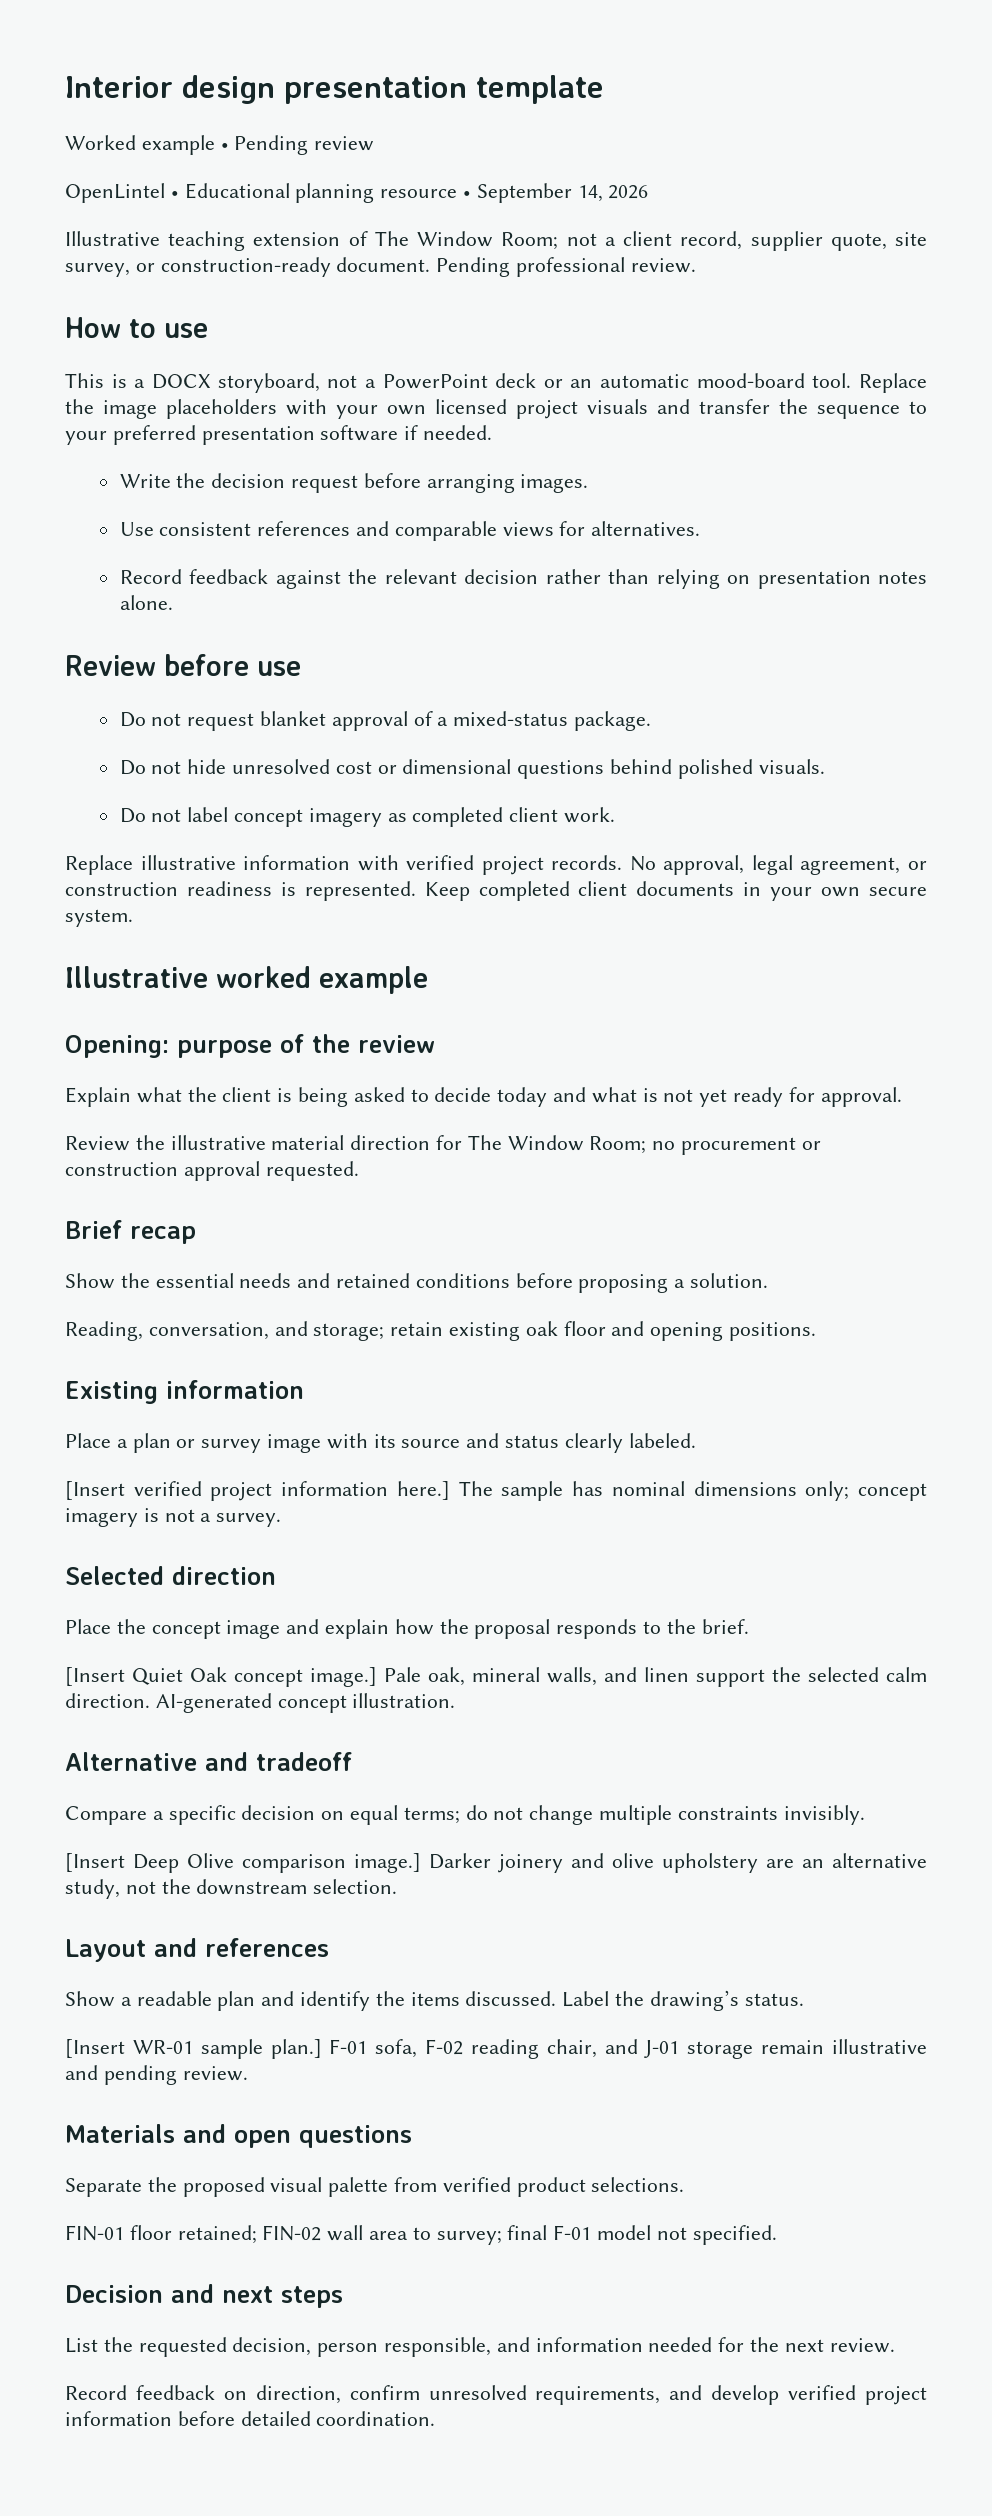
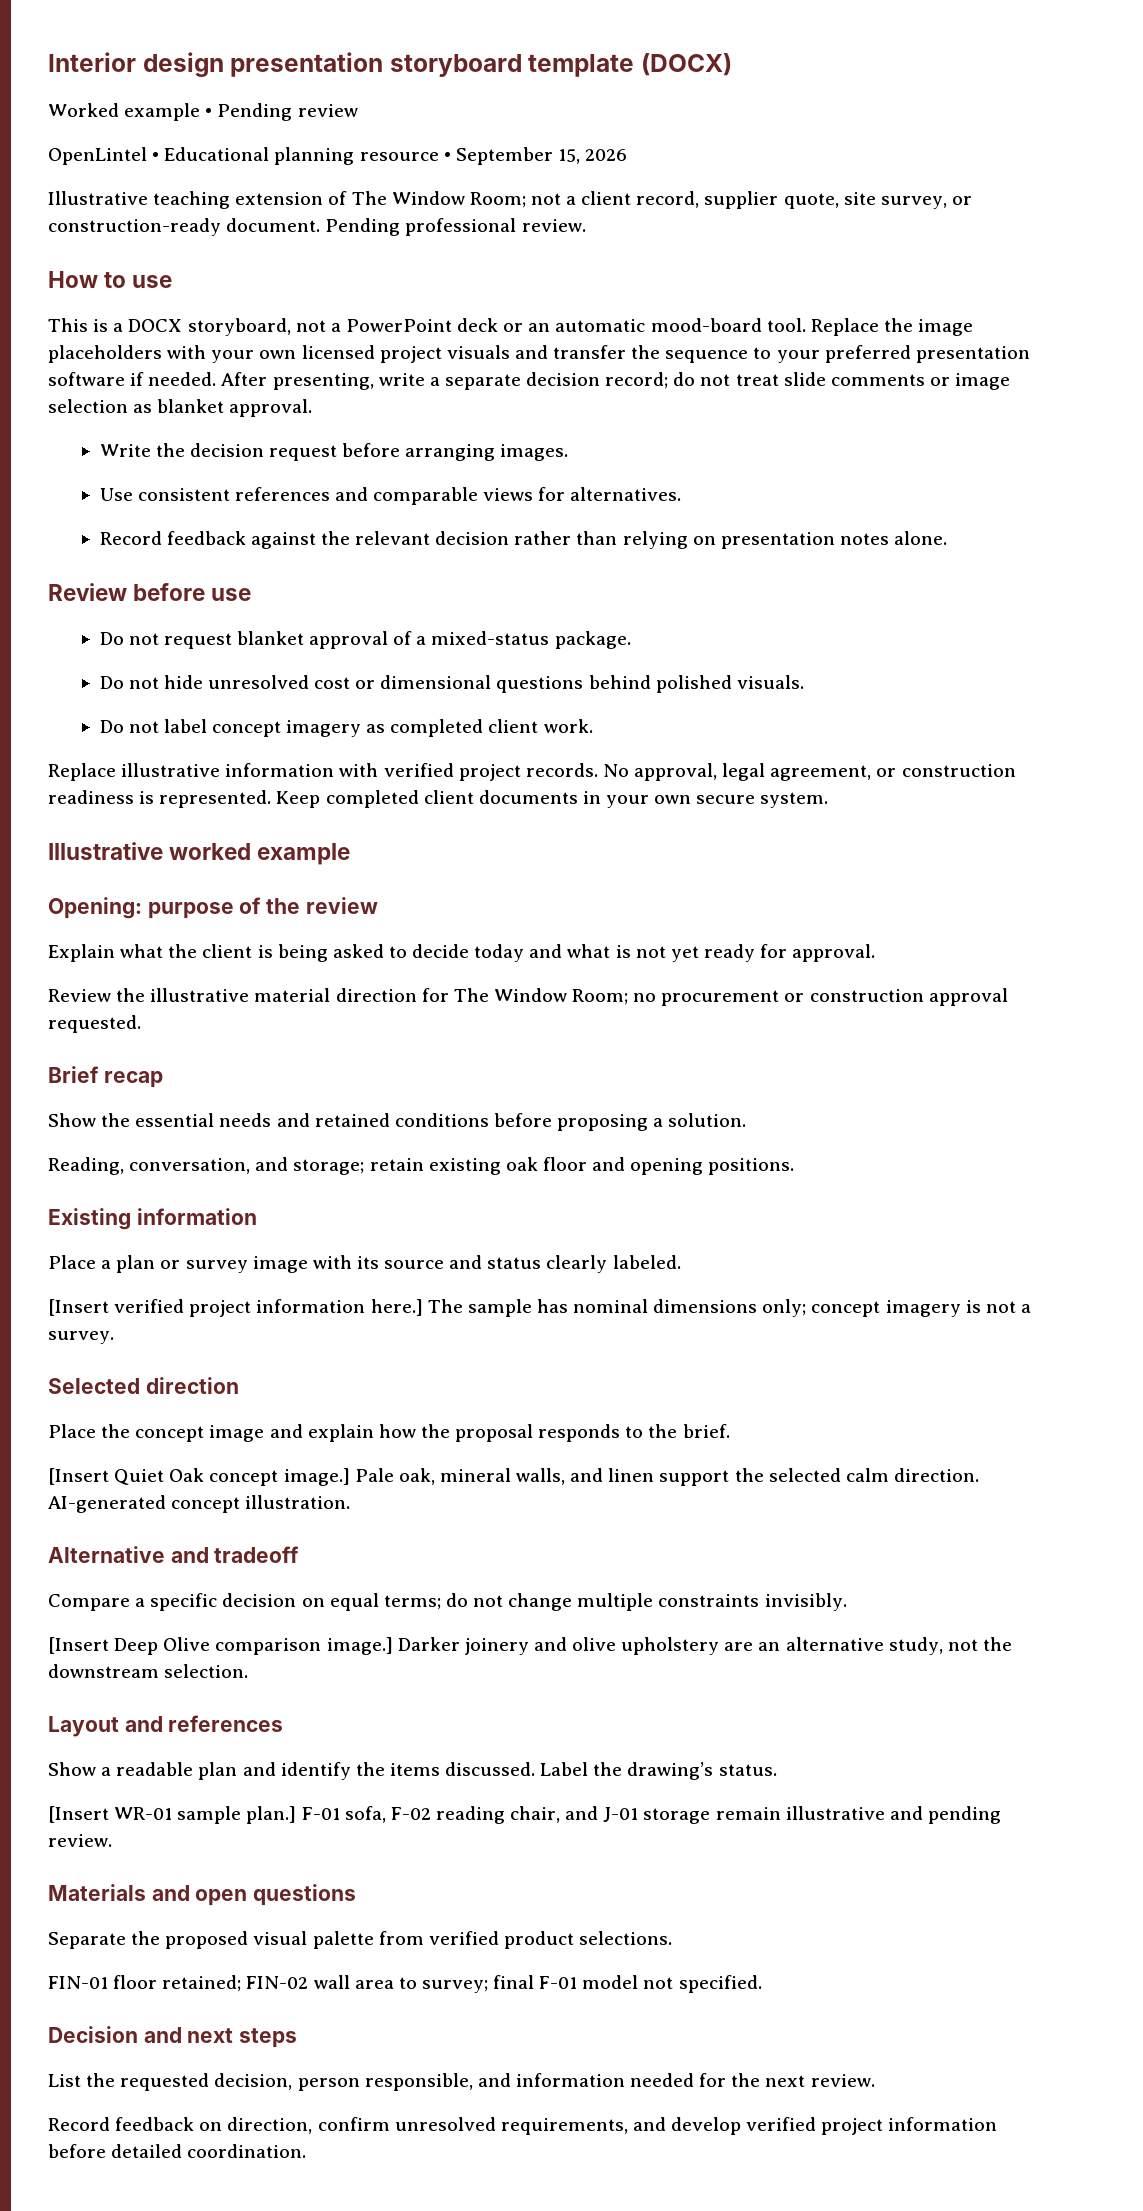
(467, 90) none -> [389,54,522,77] storyboard
(604, 89) none -> [641,53,733,76] (DOCX)
[577,185,603,202] 14, -> [557,149,580,164] 15,
(493, 432) none -> [221,372,1011,390] [48,399,313,417] After presenting, write a separate decision record; do not treat slide comments or image selection as blanket approval.

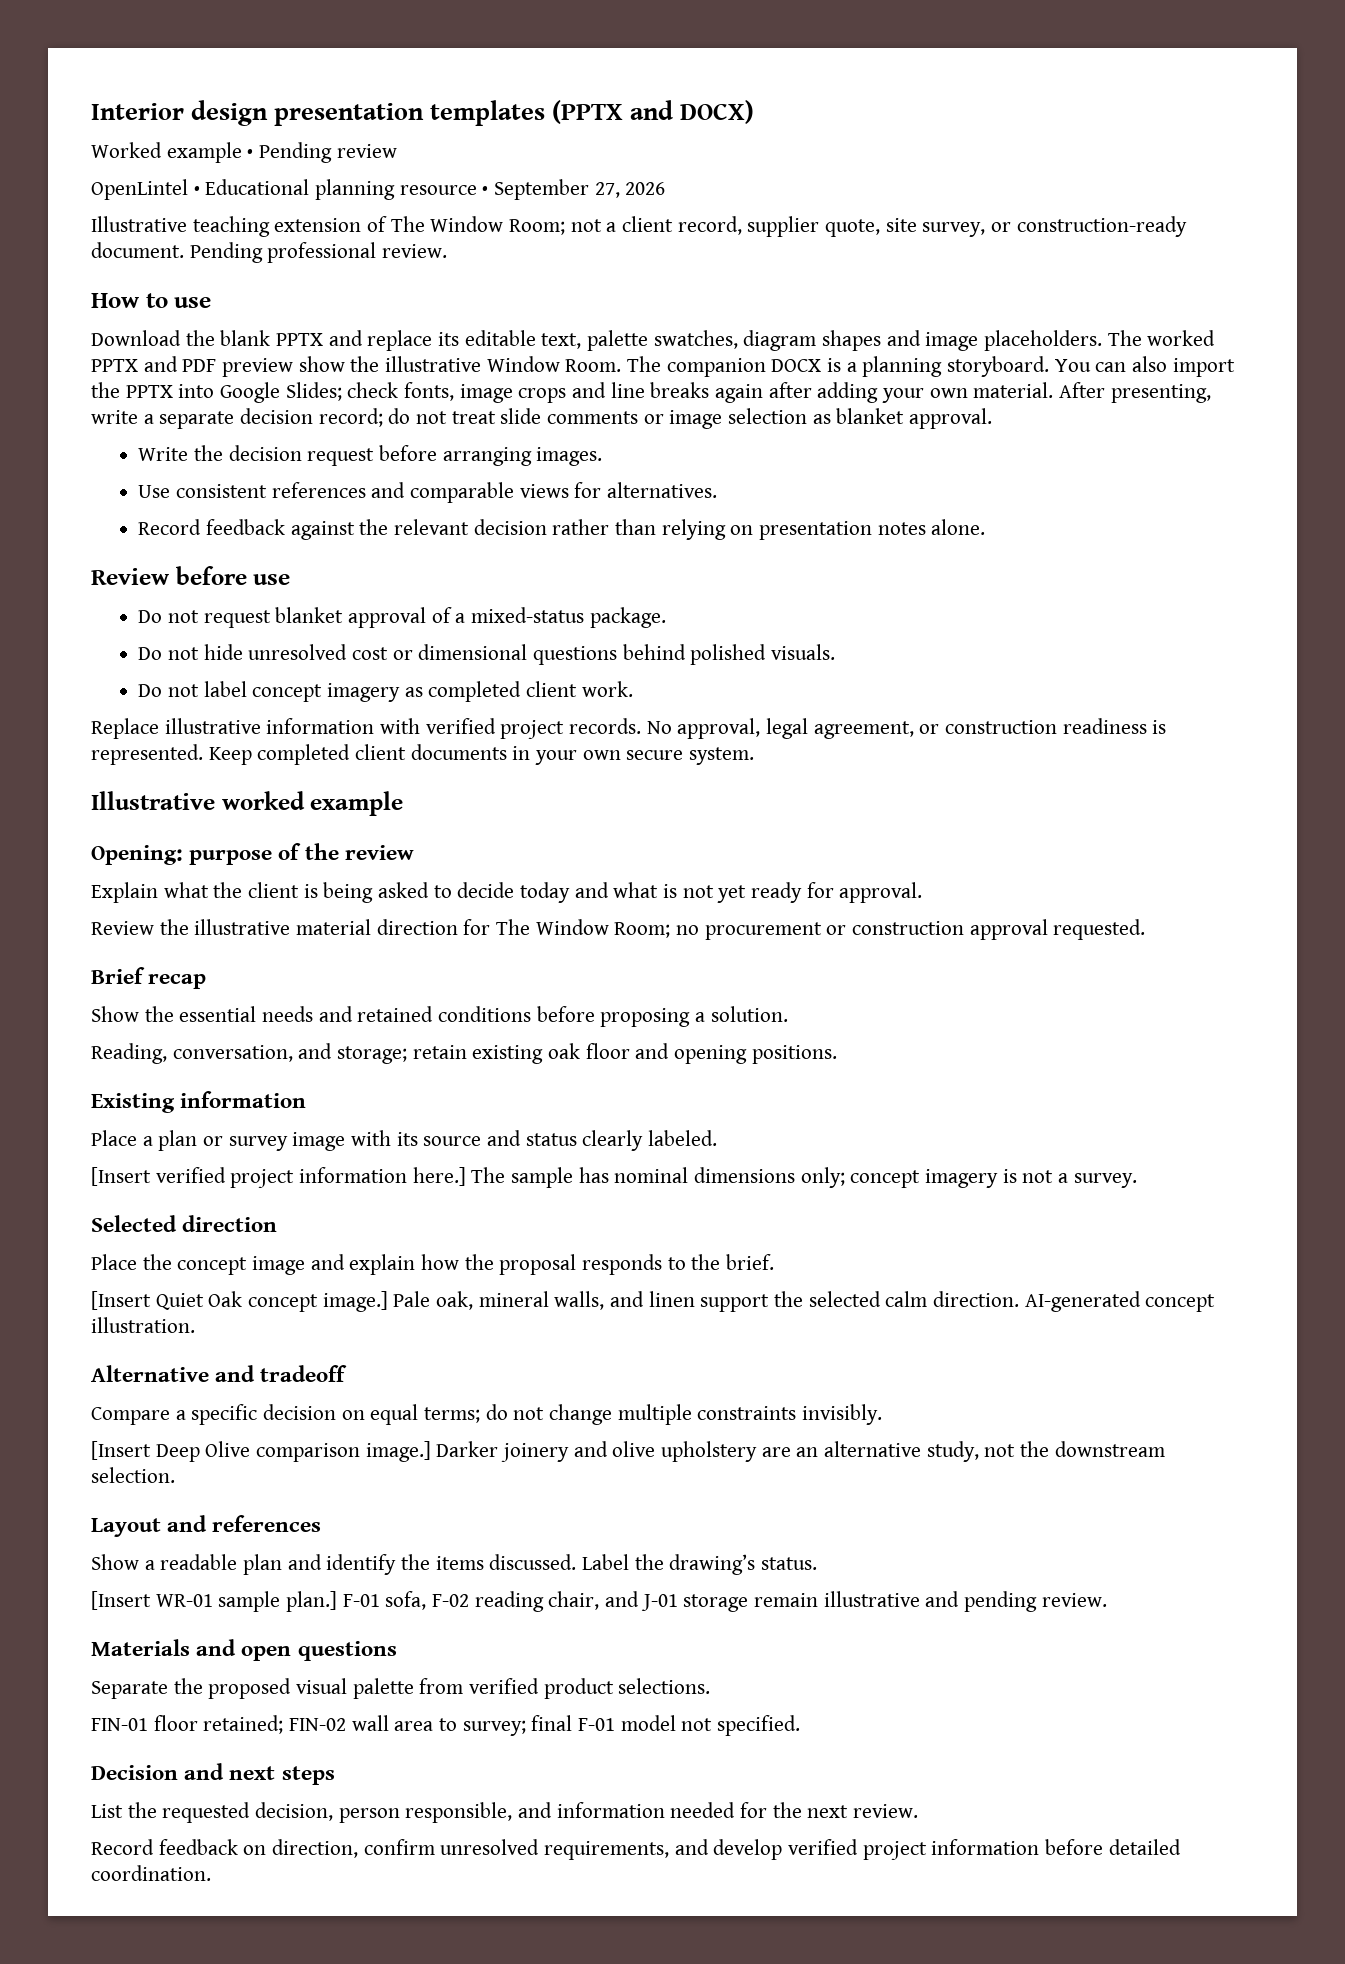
[389,53,733,77] storyboard template (DOCX) -> [430,100,754,126] templates (PPTX and DOCX)
[557,149,580,164] 15, -> [594,182,620,198] 27,
[48,318,974,336] [48,345,1030,363] [48,372,217,386] This is a DOCX storyboard, not a PowerPoint deck or an automatic mood-board tool. Replace the image placeholders with your own licensed project visuals and transfer the sequence to your preferred presentation software if needed. -> [91,330,1216,351] [91,356,1235,377] [91,382,1054,403] Download the blank PPTX and replace its editable text, palette swatches, diagram shapes and image placeholders. The worked PPTX and PDF preview show the illustrative Window Room. The companion DOCX is a planning storyboard. You can also import the PPTX into Google Slides; check fonts, image crops and line breaks again after adding your own material.

